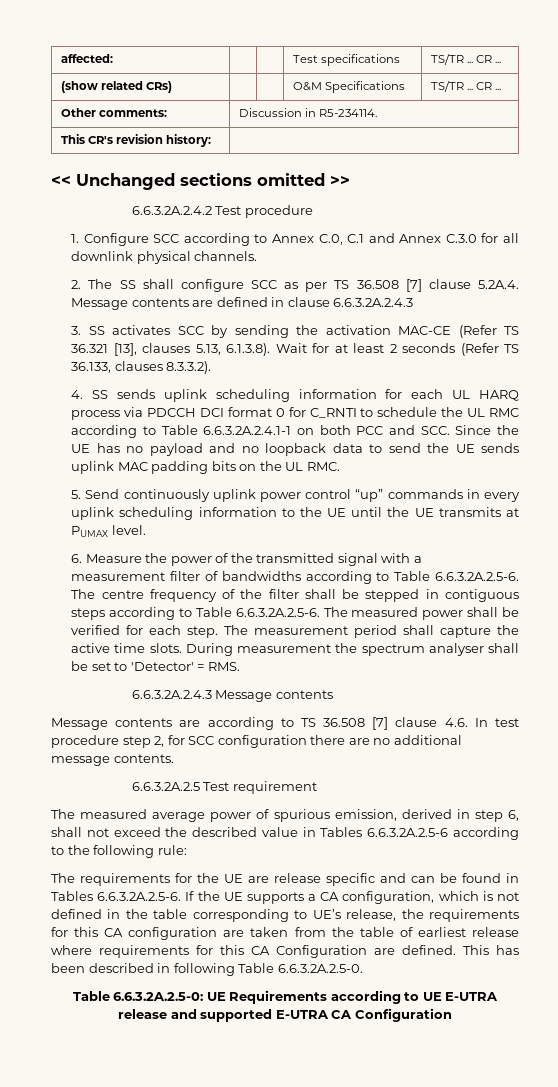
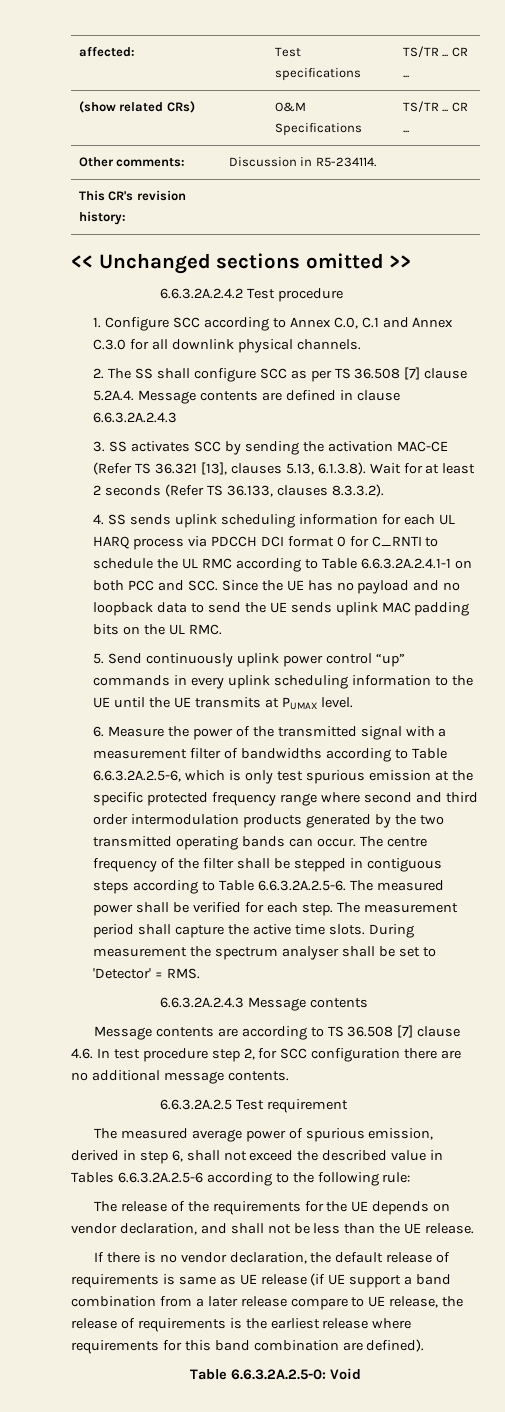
[435,572,519,581] 6.6.3.2A.2.5-6. -> [93,770,473,784] [93,792,478,806] [93,814,444,828] [93,836,356,850] 6.6.3.2A.2.5-6, which is only test spurious emission at the specific protected frequency range where second and third order intermodulation products generated by the two transmitted operating bands can occur.
(75, 878) none -> [120,1201,209,1212] release of the
[248,873,519,886] [51,891,519,904] [51,909,519,922] [51,927,413,940] are release specific and can be found in Tables 6.6.3.2A.2.5-6. If the UE supports a CA configuration, which is not defined in the table corresponding to UE’s release, the requirements for this CA configuration are taken from the table of -> [372,1201,451,1215] [71,1223,475,1235] [93,1252,451,1264] [71,1273,452,1288] [71,1296,464,1310] [71,1318,267,1332] depends on vendor declaration, and shall not be less than the UE release. // If there is no vendor declaration, the default release of requirements is same as UE release (if UE support a band combination from a later release compare to UE release, the release of requirements is the
[251,945,519,958] [51,963,363,976] [72,990,499,1004] [118,1008,452,1022] CA Configuration are defined. This has been described in following Table 6.6.3.2A.2.5-0. // Table 6.6.3.2A.2.5-0: UE Requirements according to UE E-UTRA release and supported E-UTRA CA Configuration -> [214,1339,425,1352] [190,1368,361,1380] band combination are defined). // Table 6.6.3.2A.2.5-0: Void

